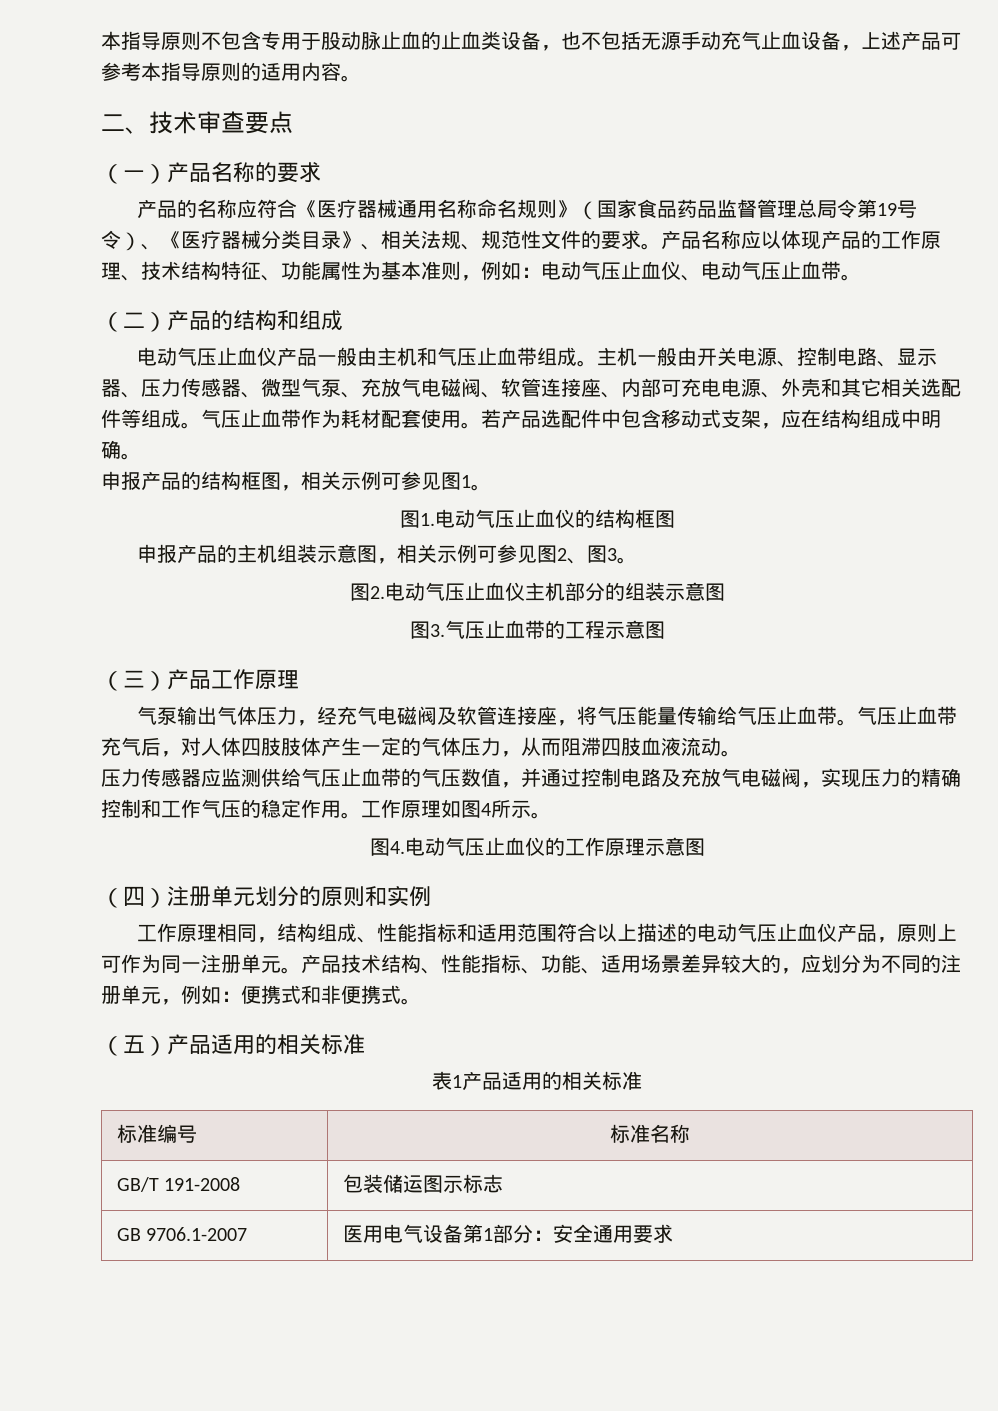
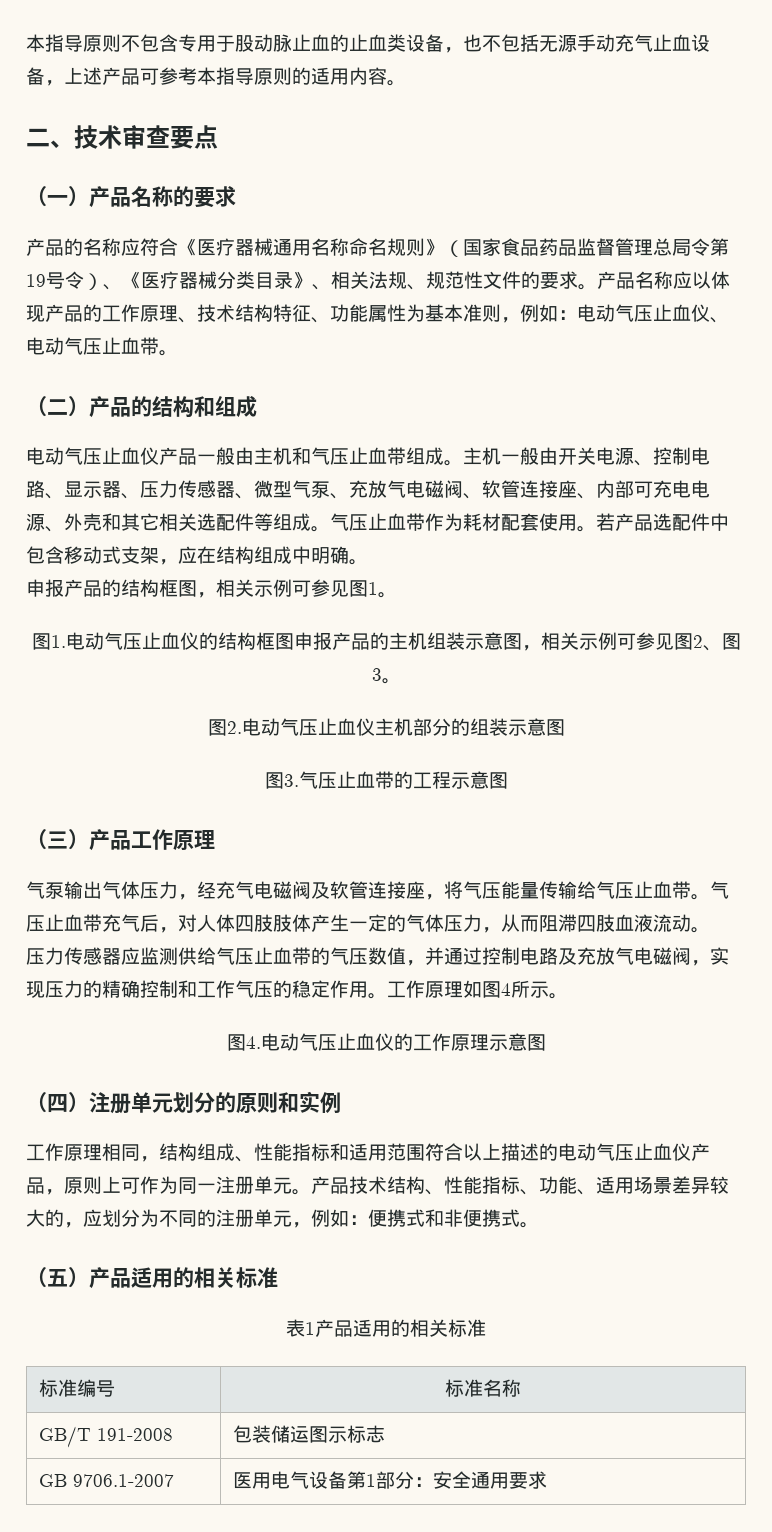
(675, 519) // -> (294, 641) none

